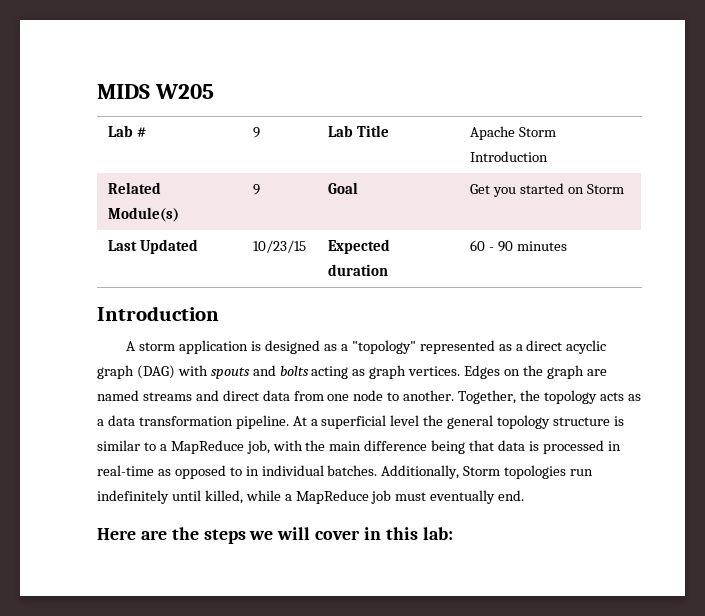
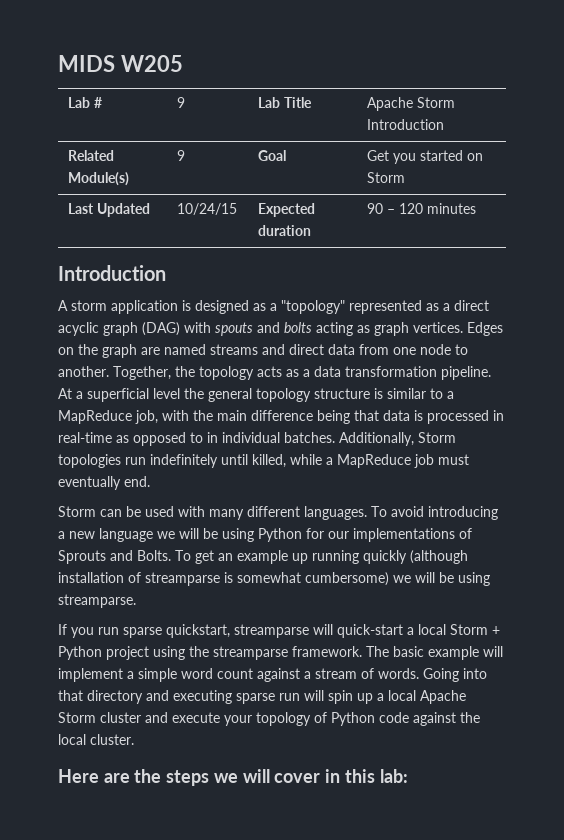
[252,240,306,253] 10/23/15 -> [177,203,238,215] 10/24/15
[469,240,513,252] 60 - 90 -> [367,203,424,214] 90 – 120
(525, 495) none -> [58,506,498,520] [58,528,472,542] [58,550,468,564] [58,572,490,586] [58,594,136,608] [58,624,500,638] [58,646,503,660] [58,668,487,682] [58,690,466,704] [58,712,480,726] [58,734,134,745] // Storm can be used with many different languages. To avoid introducing a new language we will be using Python for our implementations of Sprouts and Bolts. To get an example up running quickly (although installation of streamparse is somewhat cumbersome) we will be using streamparse. // If you run sparse quickstart, streamparse will quick-start a local Storm + Python project using the streamparse framework. The basic example will implement a simple word count against a stream of words. Going into that directory and executing sparse run will spin up a local Apache Storm cluster and execute your topology of Python code against the local cluster.

